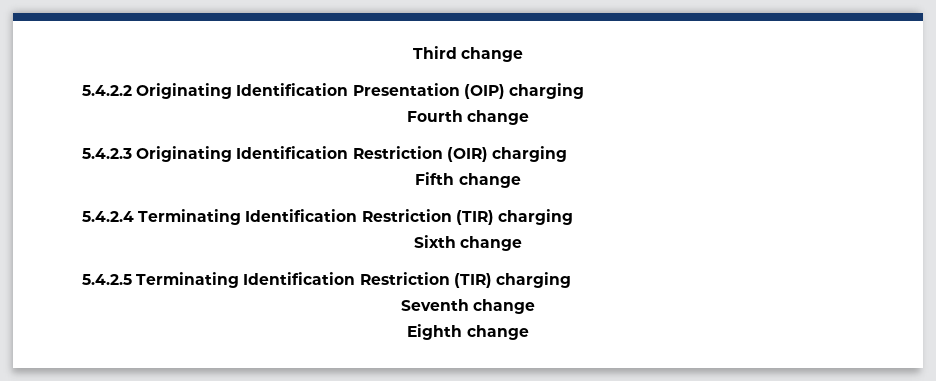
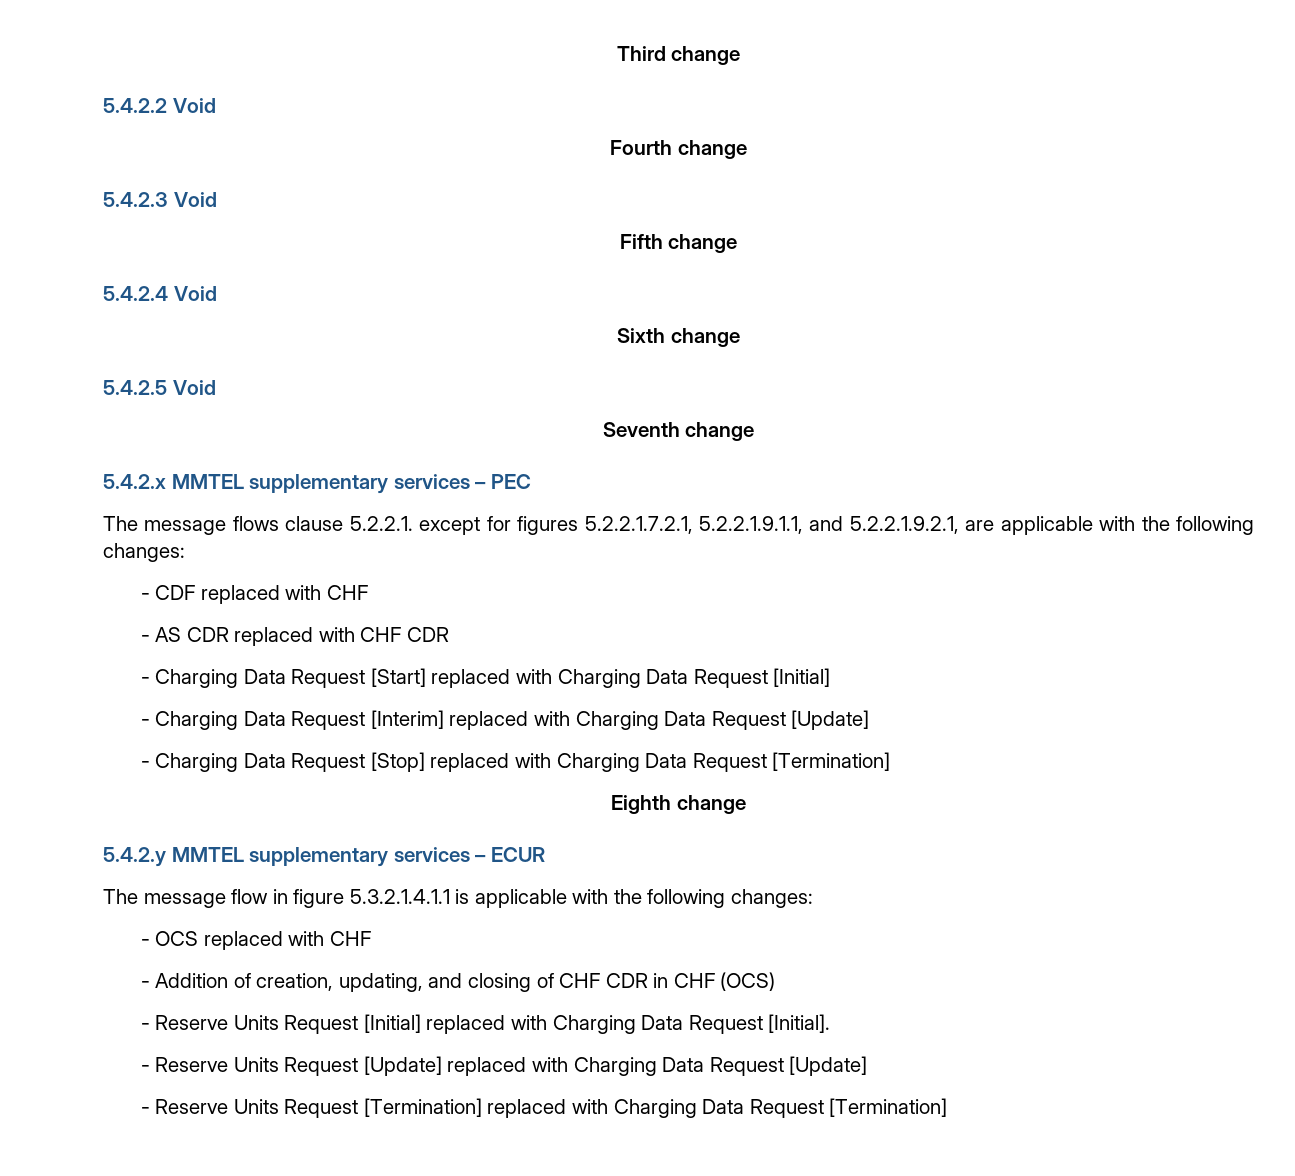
[136,83,584,99] [406,110,530,125] [82,146,567,162] [415,172,521,188] [82,209,573,225] [413,235,523,251] [82,272,571,288] [400,299,536,314] [407,324,529,340] Originating Identification Presentation (OIP) charging // Fourth change // 5.4.2.3 Originating Identification Restriction (OIR) charging // Fifth change // 5.4.2.4 Terminating Identification Restriction (TIR) charging // Sixth change // 5.4.2.5 Terminating Identification Restriction (TIR) charging // Seventh change // Eighth change -> [172,98,216,113] [610,140,747,159] [103,192,217,207] [619,234,738,253] [103,286,217,301] [617,328,740,347] [103,380,216,395] [602,422,755,441] [103,474,531,494] [103,516,1254,535] [103,543,185,562] [140,585,368,604] [140,627,450,646] [140,668,831,688] [140,710,870,730] [140,752,891,772] [611,795,746,814] [103,847,545,867] [103,889,813,908] [140,931,371,950] [140,972,776,992] [140,1014,831,1034] [140,1056,868,1076] [140,1098,948,1118] Void // Fourth change // 5.4.2.3 Void // Fifth change // 5.4.2.4 Void // Sixth change // 5.4.2.5 Void // Seventh change // 5.4.2.x MMTEL supplementary services – PEC // The message flows clause 5.2.2.1. except for figures 5.2.2.1.7.2.1, 5.2.2.1.9.1.1, and 5.2.2.1.9.2.1, are applicable with the following changes: // - CDF replaced with CHF // - AS CDR replaced with CHF CDR // - Charging Data Request [Start] replaced with Charging Data Request [Initial] // - Charging Data Request [Interim] replaced with Charging Data Request [Update] // - Charging Data Request [Stop] replaced with Charging Data Request [Termination] // Eighth change // 5.4.2.y MMTEL supplementary services – ECUR // The message flow in figure 5.3.2.1.4.1.1 is applicable with the following changes: // - OCS replaced with CHF // - Addition of creation, updating, and closing of CHF CDR in CHF (OCS) // - Reserve Units Request [Initial] replaced with Charging Data Request [Initial]. // - Reserve Units Request [Update] replaced with Charging Data Request [Update] // - Reserve Units Request [Termination] replaced with Charging Data Request [Termination]

